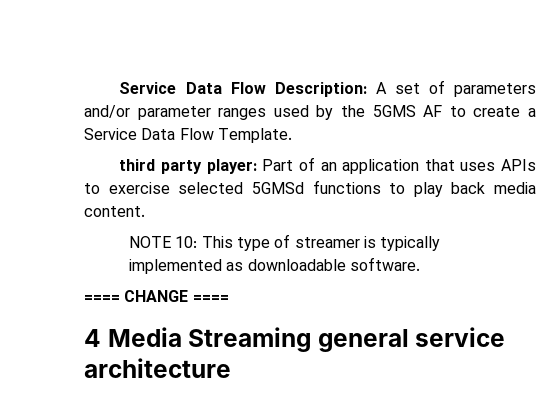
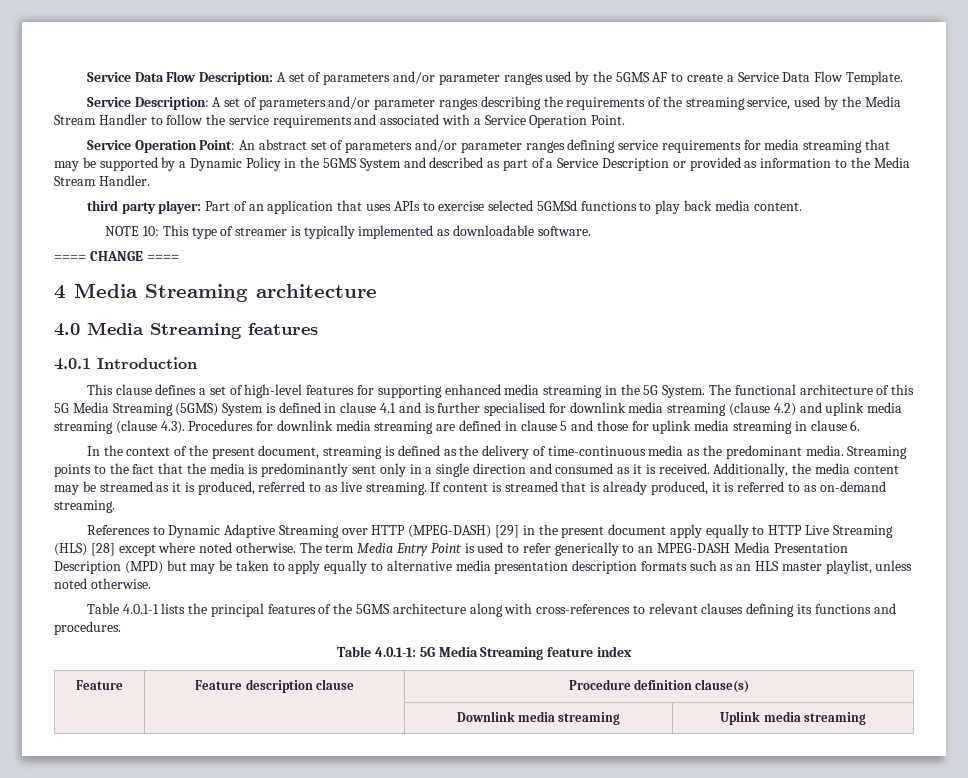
(292, 135) none -> [86,96,901,110] [54,114,626,128] [86,139,891,153] [54,157,910,171] [54,175,150,186] // Service Description: A set of parameters and/or parameter ranges describing the requirements of the streaming service, used by the Media Stream Handler to follow the service requirements and associated with a Service Operation Point. // Service Operation Point: An abstract set of parameters and/or parameter ranges defining service requirements for media streaming that may be supported by a Dynamic Policy in the 5GMS System and described as part of a Service Description or provided as information to the Media Stream Handler.
[317,327,506,352] [84,358,231,378] general service architecture -> [256,284,377,298] [54,322,318,339] [54,357,197,370] [86,384,915,398] [54,402,903,416] [54,420,861,434] [86,445,908,459] [54,463,899,477] [54,481,886,495] [54,500,115,513] [86,524,893,538] [54,542,848,556] [54,560,913,574] [54,578,151,589] [86,603,896,617] [54,621,121,635] [337,646,632,660] [76,680,123,690] [195,679,354,693] [568,679,750,693] [456,711,621,725] [720,711,866,725] architecture // 4.0 Media Streaming features // 4.0.1 Introduction // This clause defines a set of high-level features for supporting enhanced media streaming in the 5G System. The functional architecture of this 5G Media Streaming (5GMS) System is defined in clause 4.1 and is further specialised for downlink media streaming (clause 4.2) and uplink media streaming (clause 4.3). Procedures for downlink media streaming are defined in clause 5 and those for uplink media streaming in clause 6. // In the context of the present document, streaming is defined as the delivery of time-continuous media as the predominant media. Streaming points to the fact that the media is predominantly sent only in a single direction and consumed as it is received. Additionally, the media content may be streamed as it is produced, referred to as live streaming. If content is streamed that is already produced, it is referred to as on-demand streaming. // References to Dynamic Adaptive Streaming over HTTP (MPEG-DASH) [29] in the present document apply equally to HTTP Live Streaming (HLS) [28] except where noted otherwise. The term Media Entry Point is used to refer generically to an MPEG-DASH Media Presentation Description (MPD) but may be taken to apply equally to alternative media presentation description formats such as an HLS master playlist, unless noted otherwise. // Table 4.0.1-1 lists the principal features of the 5GMS architecture along with cross-references to relevant clauses defining its functions and procedures. // Table 4.0.1-1: 5G Media Streaming feature index // Feature | Feature description clause | Procedure definition clause(s) // | | Downlink media streaming | Uplink media streaming

